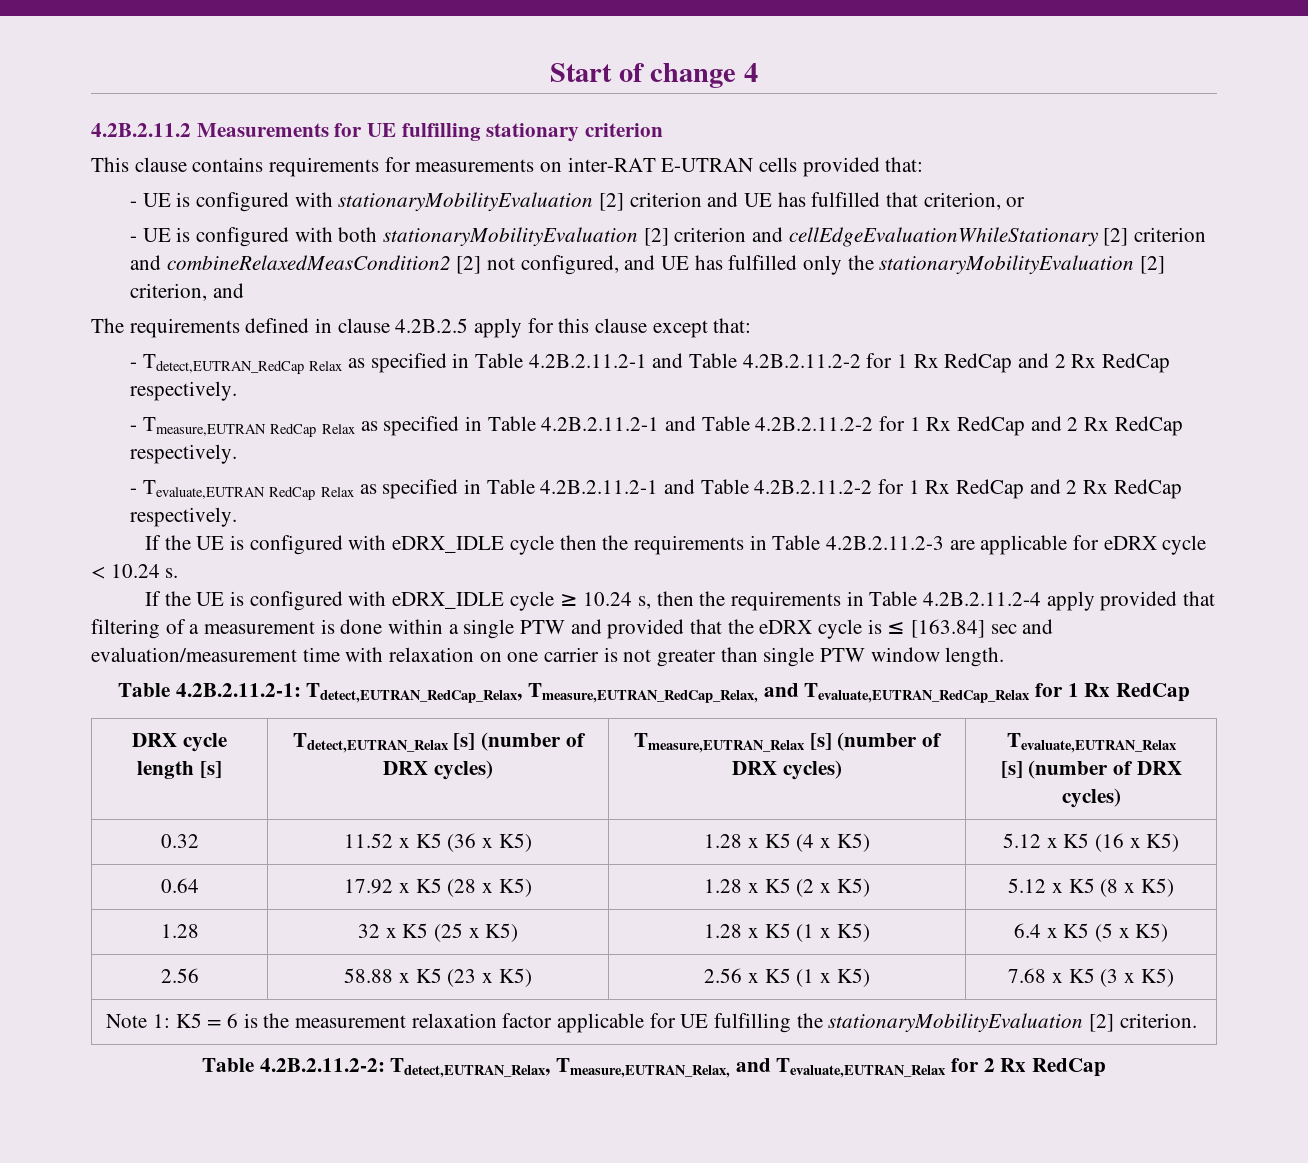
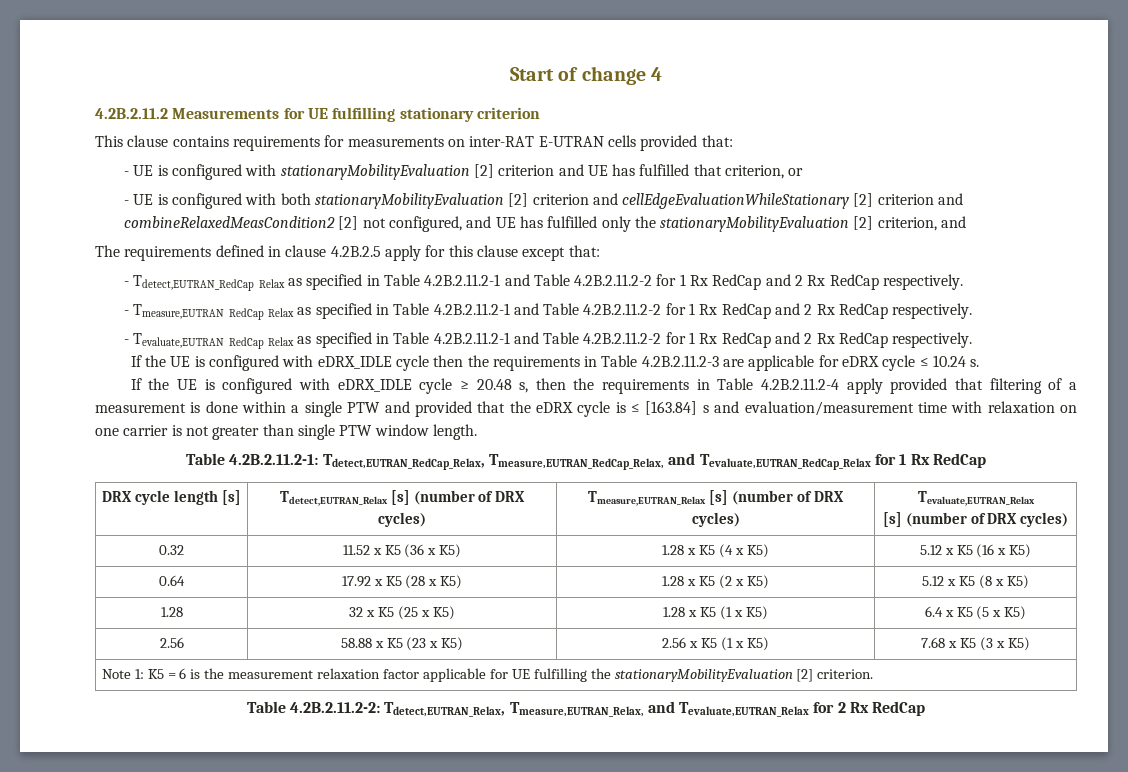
[91,566,105,579] < -> [919,357,929,367] ≤
[583,592,633,606] 10.24 -> [476,379,512,390] 20.48
[990,624,1017,634] sec -> [702,405,709,413] s

